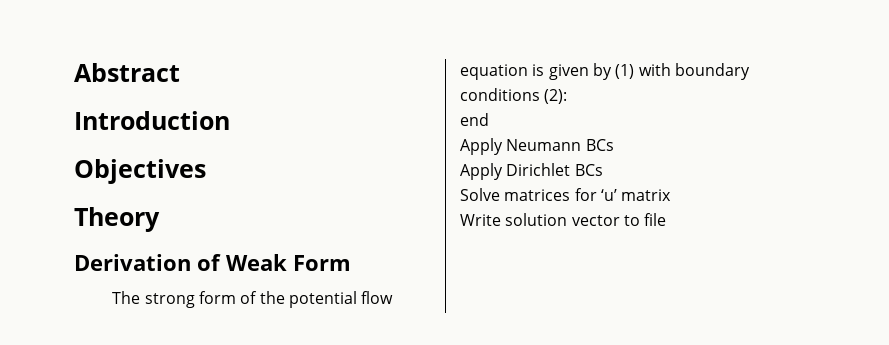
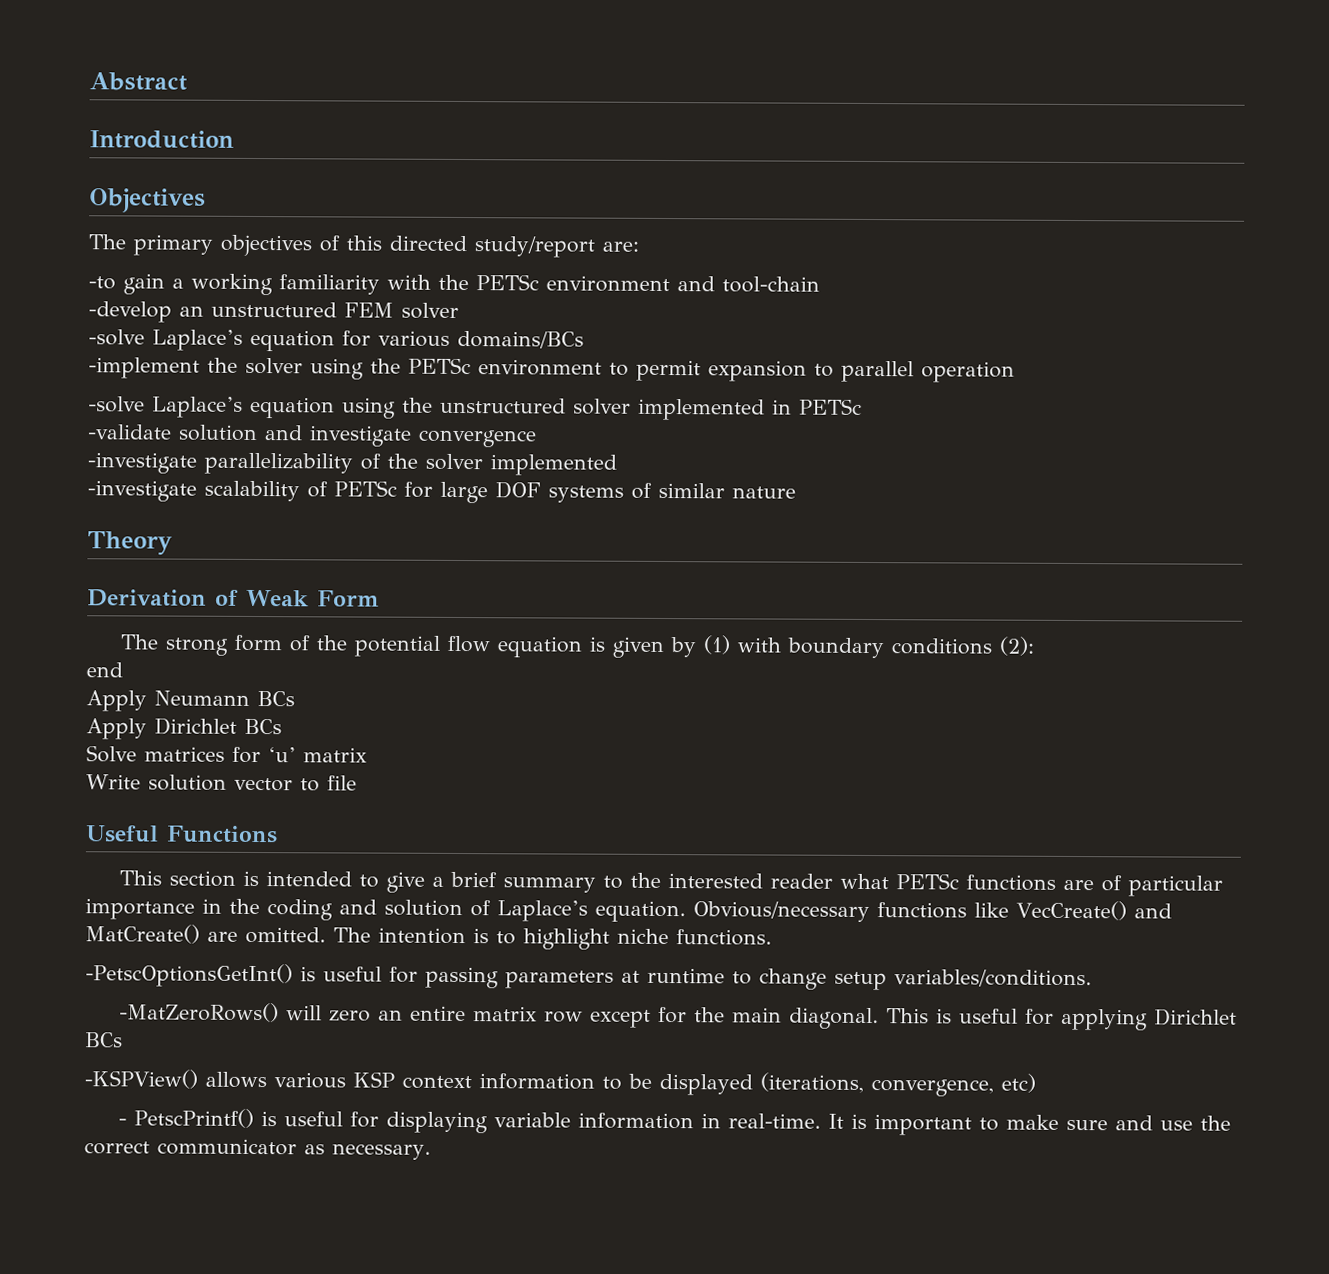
(206, 171) none -> [88,234,639,258] [88,273,820,296] [88,301,459,323] [88,329,584,352] [88,357,1015,383] [88,396,862,421] [87,424,537,448] [87,452,617,476] [87,480,796,504] // The primary objectives of this directed study/report are: // -to gain a working familiarity with the PETSc environment and tool-chain // -develop an unstructured FEM solver // -solve Laplace’s equation for various domains/BCs // -implement the solver using the PETSc environment to permit expansion to parallel operation // -solve Laplace’s equation using the unstructured solver implemented in PETSc // -validate solution and investigate convergence // -investigate parallelizability of the solver implemented // -investigate scalability of PETSc for large DOF systems of similar nature
(667, 219) none -> [85,825,278,844] [118,870,1223,897] [85,898,1172,923] [85,924,772,950] [85,963,1092,991] [118,1002,1237,1031] [84,1032,123,1048] [84,1069,1036,1097] [117,1108,1231,1136] [84,1138,431,1160] // Useful Functions // This section is intended to give a brief summary to the interested reader what PETSc functions are of particular importance in the coding and solution of Laplace’s equation. Obvious/necessary functions like VecCreate() and MatCreate() are omitted. The intention is to highlight niche functions. // -PetscOptionsGetInt() is useful for passing parameters at runtime to change setup variables/conditions. // -MatZeroRows() will zero an entire matrix row except for the main diagonal. This is useful for applying Dirichlet BCs // -KSPView() allows various KSP context information to be displayed (iterations, convergence, etc) // - PetscPrintf() is useful for displaying variable information in real-time. It is important to make sure and use the correct communicator as necessary.

